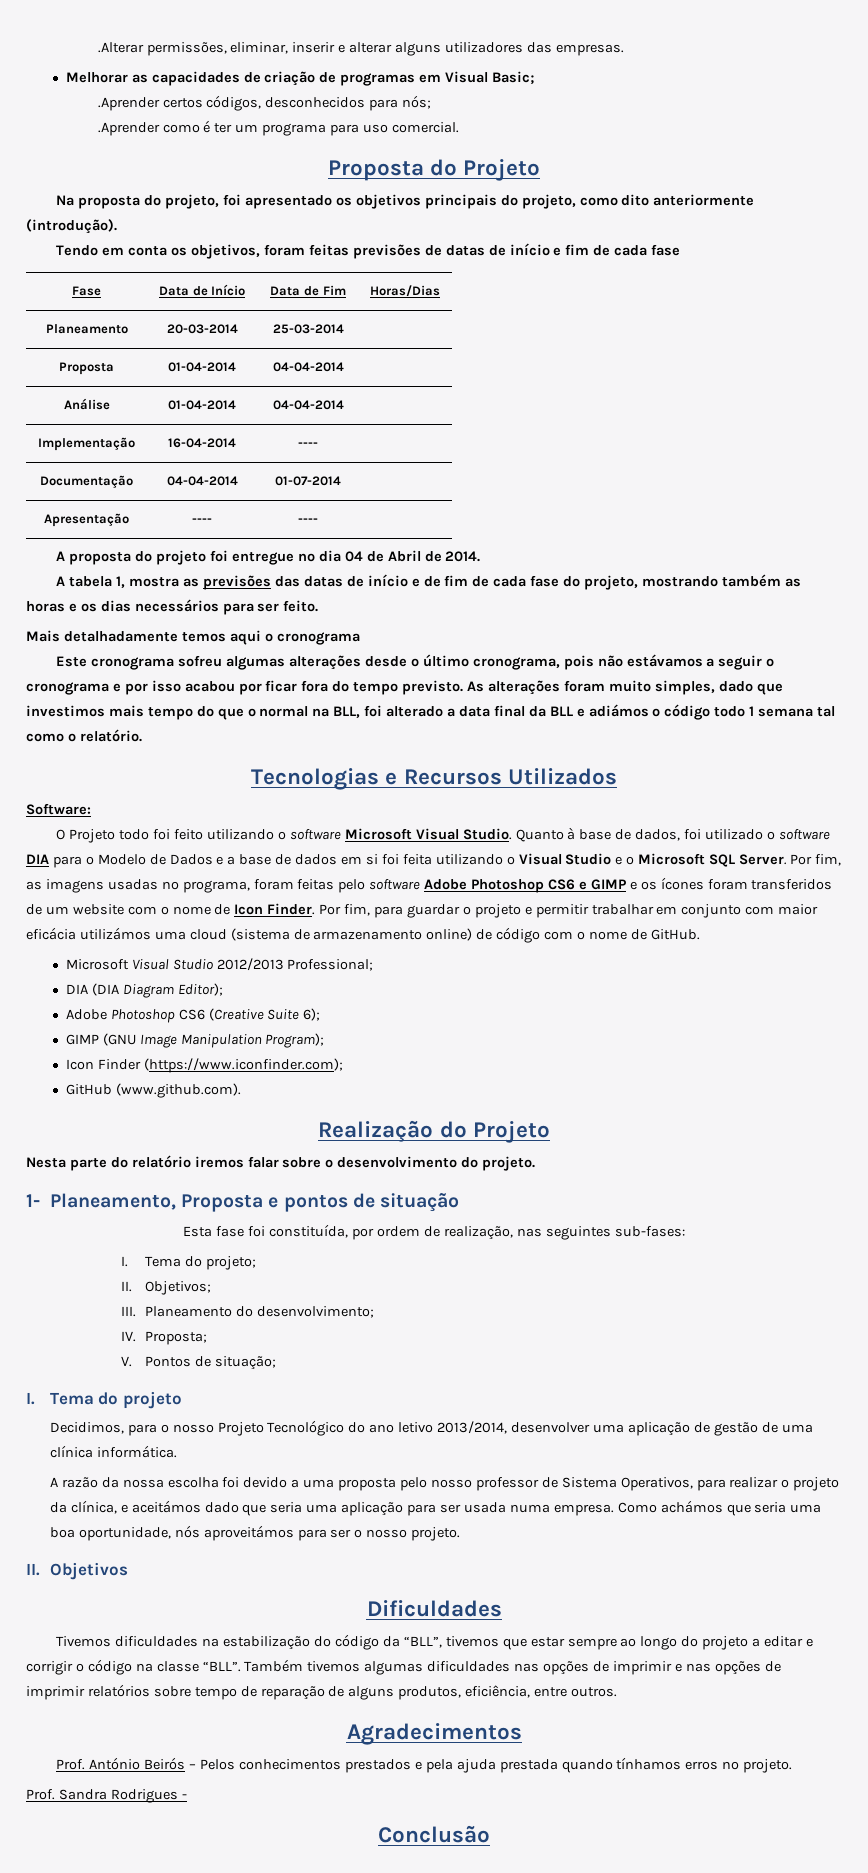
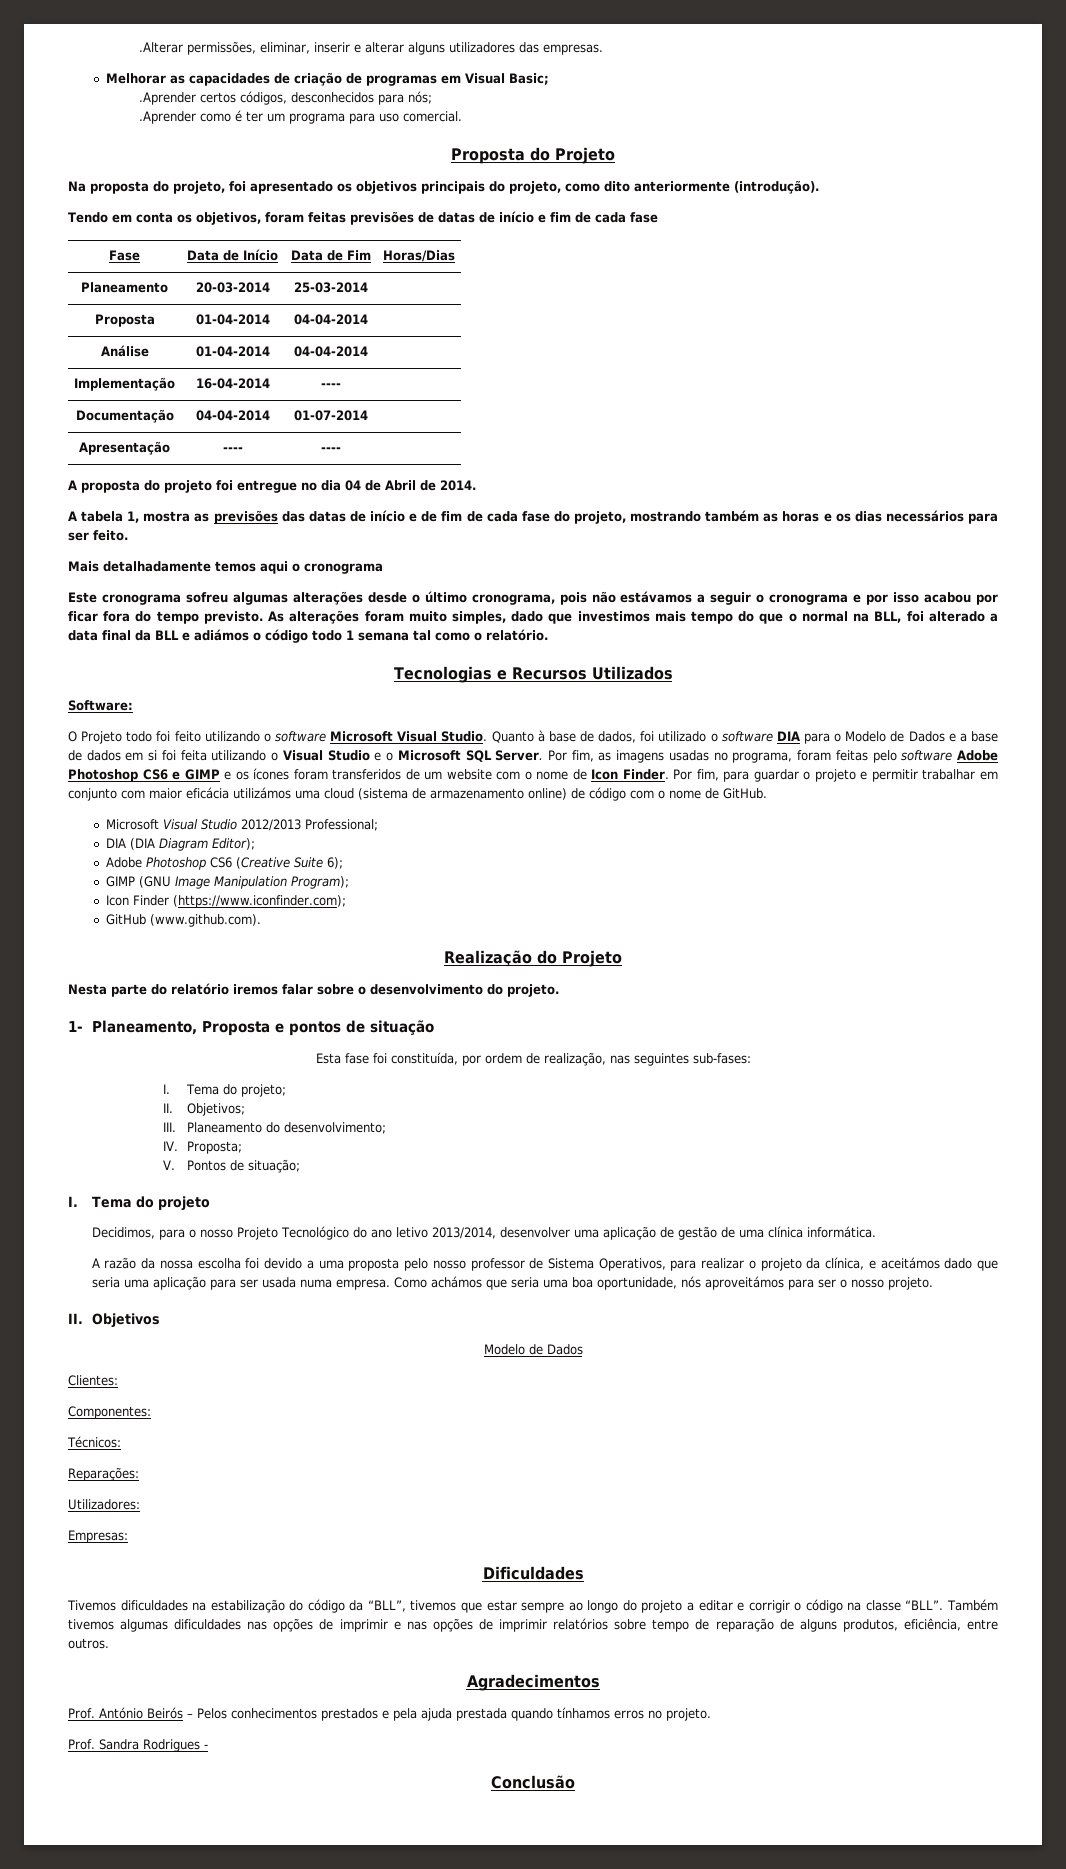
(128, 1571) none -> [483,1344,583,1355] [68,1375,118,1386] [68,1406,151,1419] [67,1436,121,1448] [68,1467,139,1481] [68,1499,140,1510] [68,1530,128,1543] // Modelo de Dados // Clientes: // Componentes: // Técnicos: // Reparações: // Utilizadores: // Empresas:

